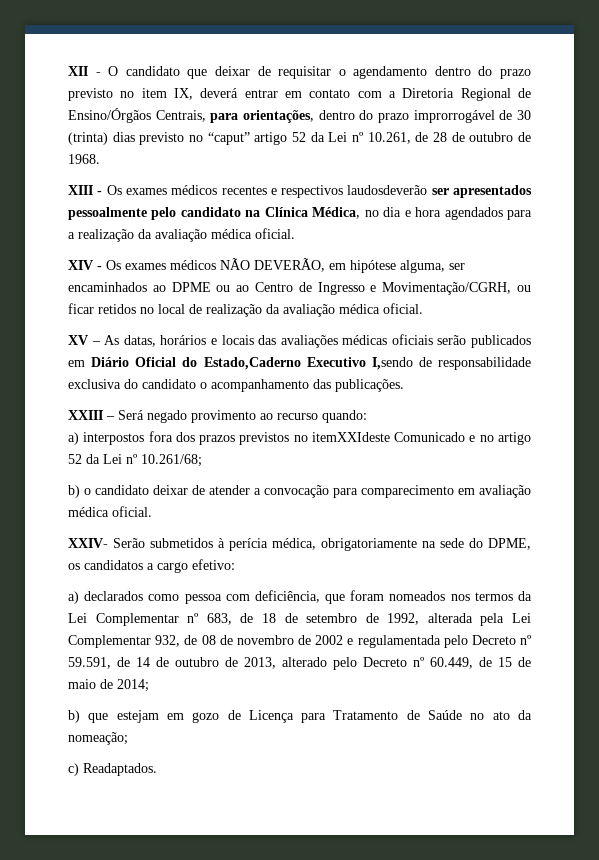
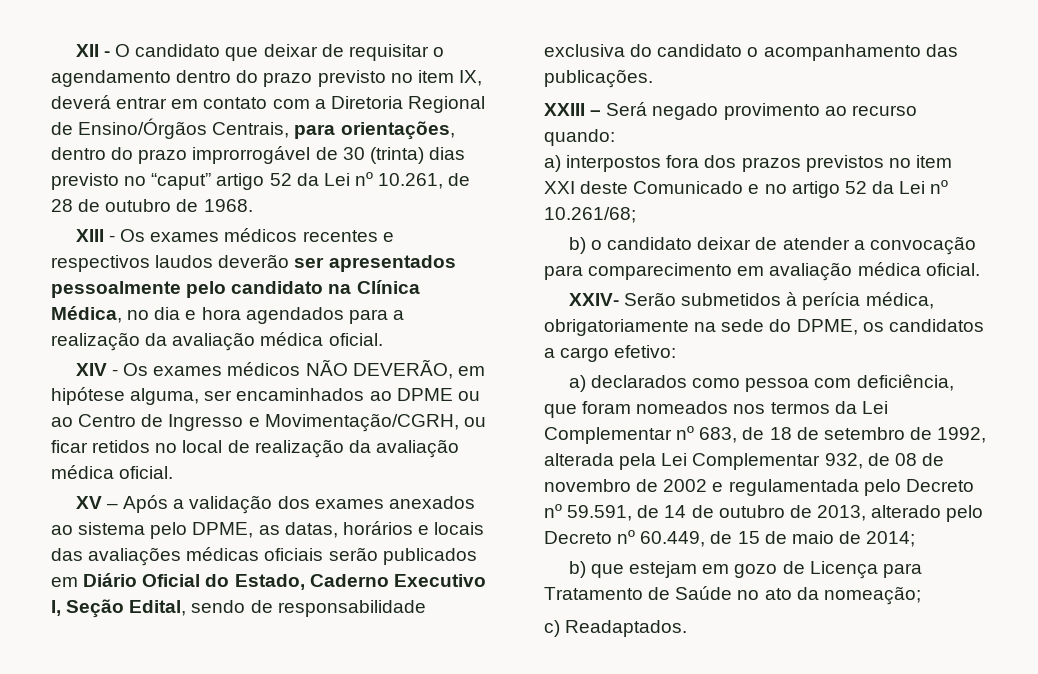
[347,185,428,195] laudosdeverão -> [155,254,290,268] laudos deverão
[104,335,120,345] As -> [123,495,475,514] [51,522,280,539] Após a validação dos exames anexados ao sistema pelo DPME, as
[203,357,413,370] Estado,Caderno Executivo I,sendo -> [234,574,486,590] [51,599,246,618] Estado, Caderno Executivo I, Seção Edital, sendo
[311,432,390,442] itemXXIdeste -> [915,155,952,168] [544,181,629,194] item XXI deste

